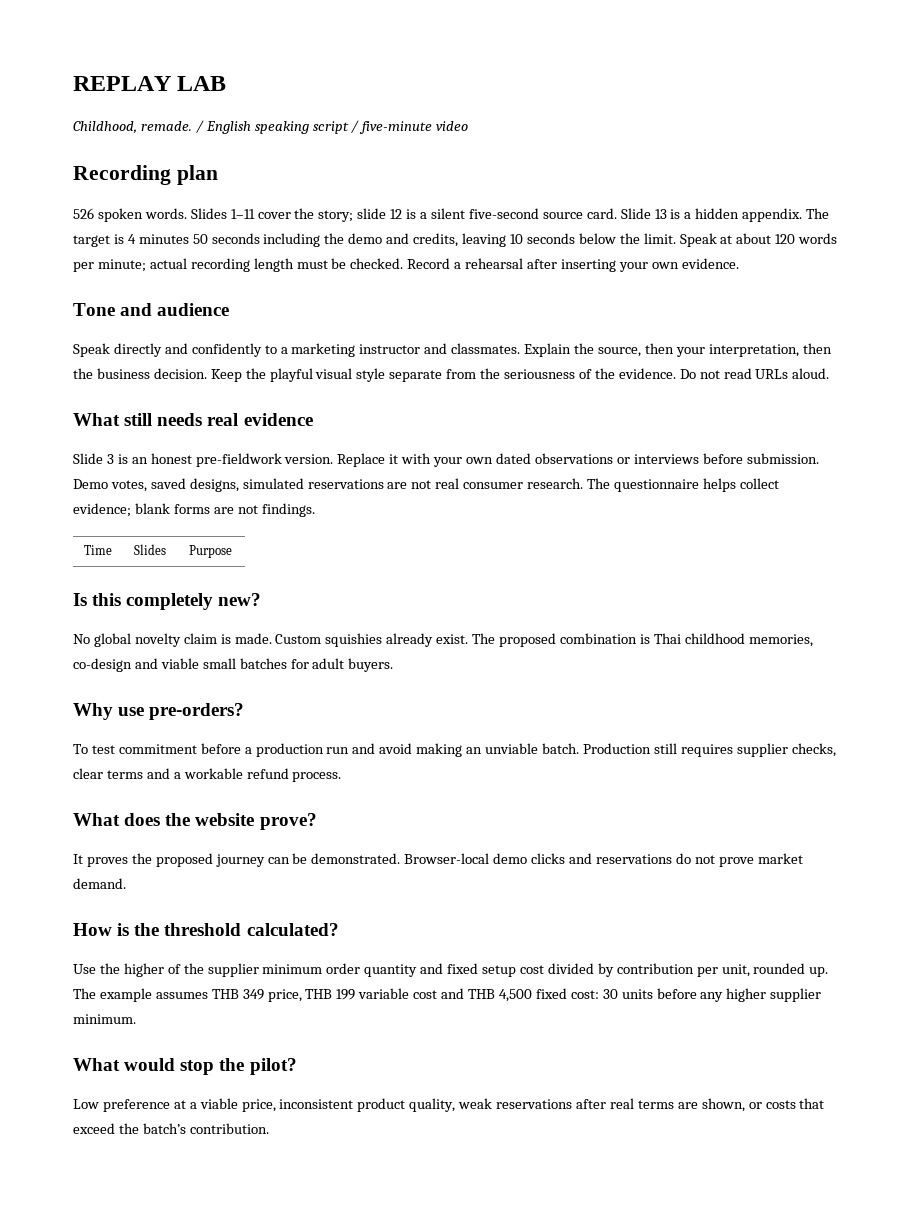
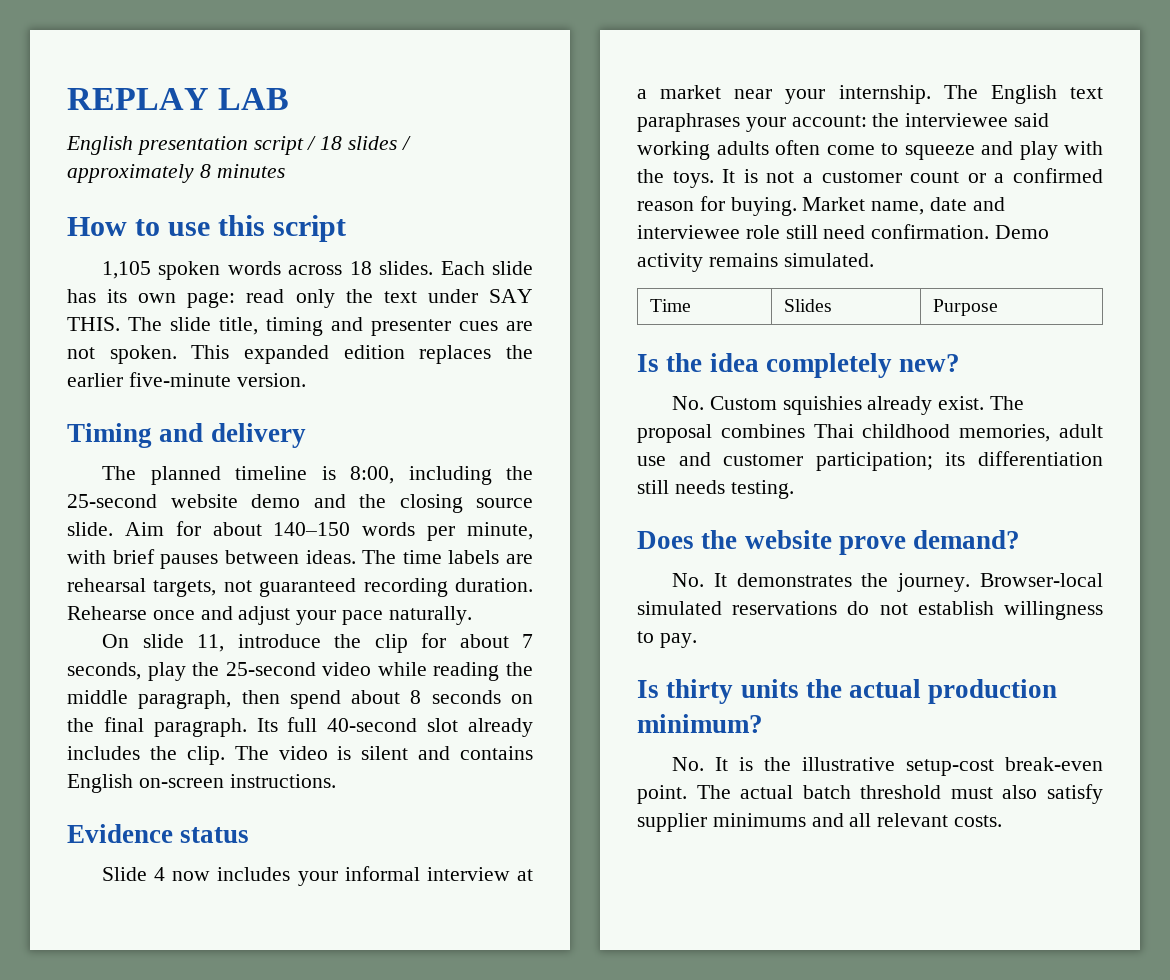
[73,120,469,134] [73,165,218,185] [73,208,830,222] [73,233,838,247] [73,258,739,272] [73,303,230,316] [73,343,832,357] [73,368,830,382] [73,413,313,426] [73,453,819,467] [73,478,779,492] [73,503,315,517] Childhood, remade. / English speaking script / five-minute video // Recording plan // 526 spoken words. Slides 1–11 cover the story; slide 12 is a silent five-second source card. Slide 13 is a hidden appendix. The target is 4 minutes 50 seconds including the demo and credits, leaving 10 seconds below the limit. Speak at about 120 words per minute; actual recording length must be checked. Record a rehearsal after inserting your own evidence. // Tone and audience // Speak directly and confidently to a marketing instructor and classmates. Explain the source, then your interpretation, then the business decision. Keep the playful visual style separate from the seriousness of the evidence. Do not read URLs aloud. // What still needs real evidence // Slide 3 is an honest pre-fieldwork version. Replace it with your own dated observations or interviews before submission. Demo votes, saved designs, simulated reservations are not real consumer research. The questionnaire helps collect evidence; blank forms are not findings. -> [66,136,411,155] [67,164,285,183] [67,215,347,242] [102,261,533,280] [67,289,533,308] [67,317,533,336] [67,345,533,364] [67,372,306,387] [67,423,306,448] [102,466,533,485] [67,494,533,513] [67,521,533,541] [67,549,533,569] [67,578,533,597] [67,606,472,625] [102,633,533,653] [67,662,533,681] [67,690,533,709] [67,717,533,737] [67,746,533,765] [67,774,336,793] [67,824,250,843] [102,866,533,886] [637,85,1103,104] [637,113,1050,132] [637,140,1103,160] [637,168,1103,188] [637,196,1005,216] [637,224,1050,239] [637,253,874,272] English presentation script / 18 slides / approximately 8 minutes // How to use this script // 1,105 spoken words across 18 slides. Each slide has its own page: read only the text under SAY THIS. The slide title, timing and presenter cues are not spoken. This expanded edition replaces the earlier five-minute version. // Timing and delivery // The planned timeline is 8:00, including the 25-second website demo and the closing source slide. Aim for about 140–150 words per minute, with brief pauses between ideas. The time labels are rehearsal targets, not guaranteed recording duration. Rehearse once and adjust your pace naturally. // On slide 11, introduce the clip for about 7 seconds, play the 25-second video while reading the middle paragraph, then spend about 8 seconds on the final paragraph. Its full 40-second slot already includes the clip. The video is silent and contains English on-screen instructions. // Evidence status // Slide 4 now includes your informal interview at a market near your internship. The English text paraphrases your account: the interviewee said working adults often come to squeeze and play with the toys. It is not a customer count or a confirmed reason for buying. Market name, date and interviewee role still need confirmation. Demo activity remains simulated.
[92,593,122,606] this -> [666,353,759,372] the idea
[73,633,272,647] No global novelty claim is made. -> [672,396,705,410] No.
[499,633,813,647] [73,658,394,672] [73,703,245,720] [73,743,836,757] [73,768,342,782] [73,813,317,830] [73,853,803,867] [73,878,126,889] [73,923,339,936] [73,963,829,977] [73,988,822,1002] [73,1014,136,1024] [73,1058,297,1075] [73,1098,825,1112] [73,1123,269,1134] proposed combination is Thai childhood memories, co-design and viable small batches for adult buyers. // Why use pre-orders? // To test commitment before a production run and avoid making an unviable batch. Production still requires supplier checks, clear terms and a workable refund process. // What does the website prove? // It proves the proposed journey can be demonstrated. Browser-local demo clicks and reservations do not prove market demand. // How is the threshold calculated? // Use the higher of the supplier minimum order quantity and fixed setup cost divided by contribution per unit, rounded up. The example assumes THB 349 price, THB 199 variable cost and THB 4,500 fixed cost: 30 units before any higher supplier minimum. // What would stop the pilot? // Low preference at a viable price, inconsistent product quality, weak reservations after real terms are shown, or costs that exceed the batch’s contribution. -> [637,424,1103,443] [637,451,1103,471] [637,480,794,499] [637,530,1021,555] [672,573,1103,592] [637,601,1103,620] [637,631,697,648] [637,679,1058,704] [637,714,763,733] [672,757,1103,776] [637,784,1103,804] [637,813,1003,832] proposal combines Thai childhood memories, adult use and customer participation; its differentiation still needs testing. // Does the website prove demand? // No. It demonstrates the journey. Browser-local simulated reservations do not establish willingness to pay. // Is thirty units the actual production minimum? // No. It is the illustrative setup-cost break-even point. The actual batch threshold must also satisfy supplier minimums and all relevant costs.

